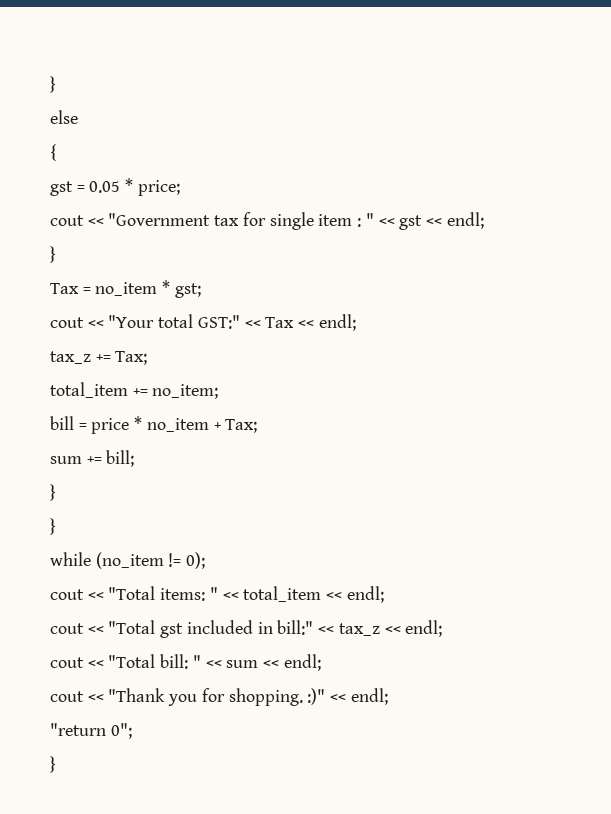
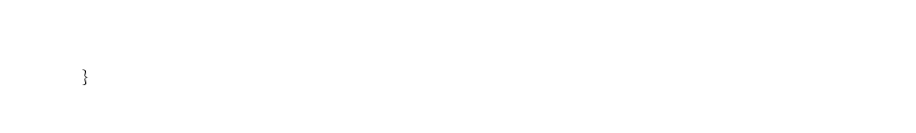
[50,76,56,93] [50,110,78,124] [50,144,56,161] [50,178,180,196] [50,212,484,230] [50,246,56,263] [50,280,201,298] [50,314,356,331] [50,351,148,365] [50,382,219,399] [50,416,258,434] [50,450,135,467] [50,484,56,501] [50,518,56,535] [50,552,206,569] [50,586,384,603] [50,620,443,638] [50,654,321,671] [50,688,388,706] [50,723,132,739] [50,756,56,773] } // else // { // gst = 0.05 * price; // cout << "Government tax for single item : " << gst << endl; // } // Tax = no_item * gst; // cout << "Your total GST:" << Tax << endl; // tax_z += Tax; // total_item += no_item; // bill = price * no_item + Tax; // sum += bill; // } // } // while (no_item != 0); // cout << "Total items: " << total_item << endl; // cout << "Total gst included in bill:" << tax_z << endl; // cout << "Total bill: " << sum << endl; // cout << "Thank you for shopping. :)" << endl; // "return 0"; // } -> [81,69,89,86] }

